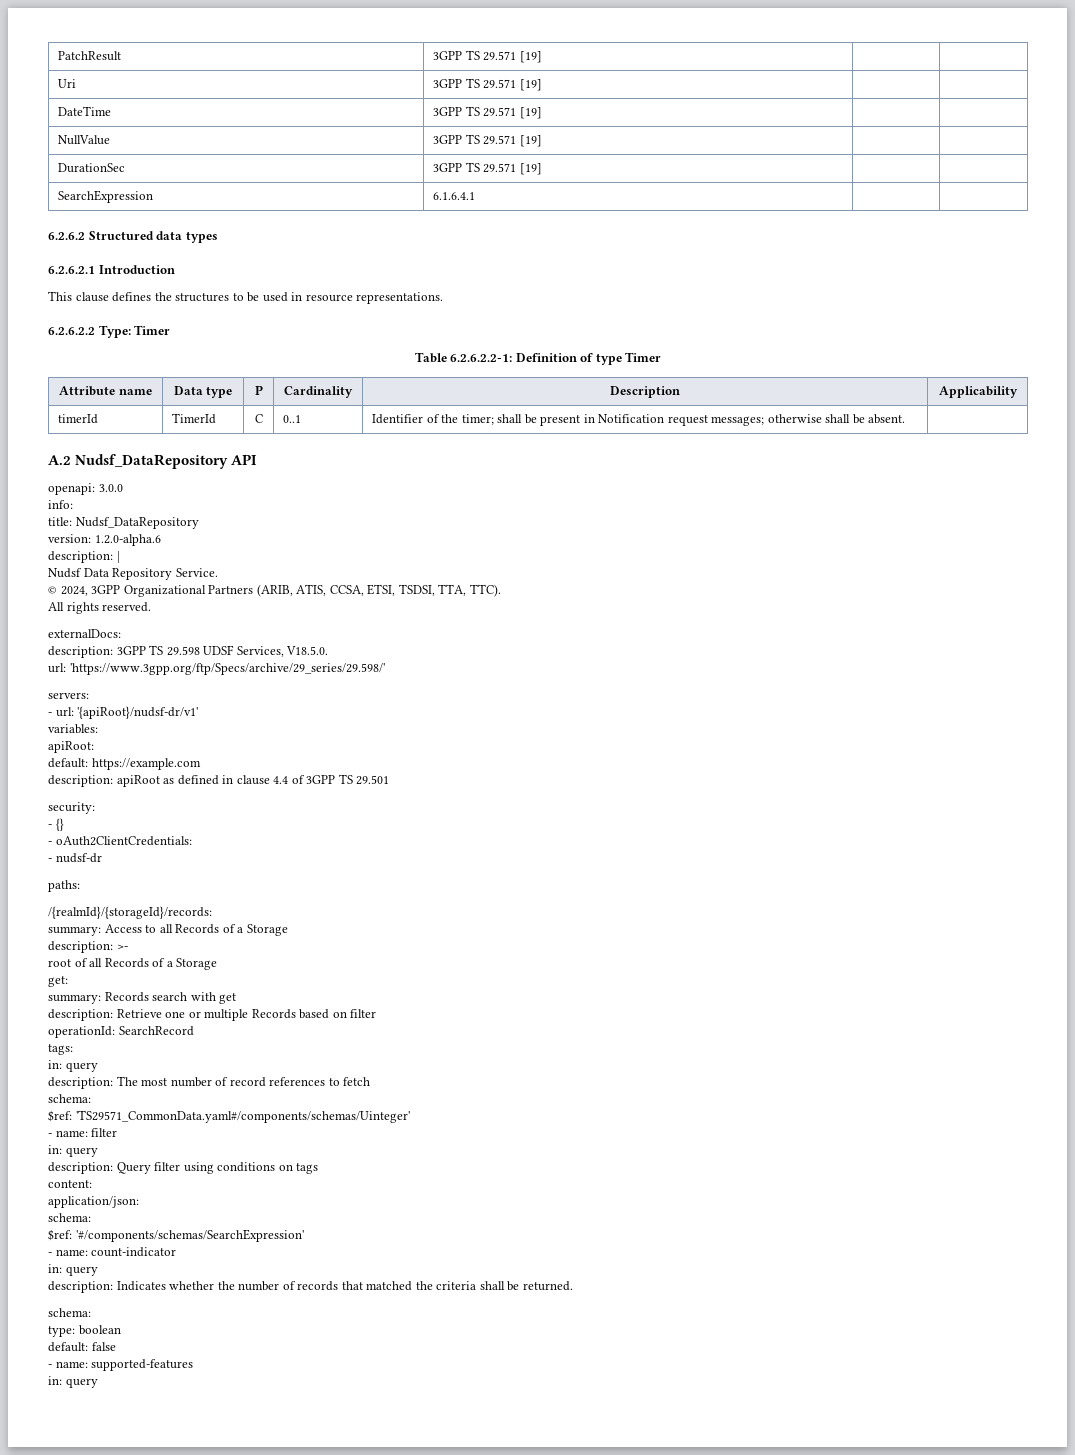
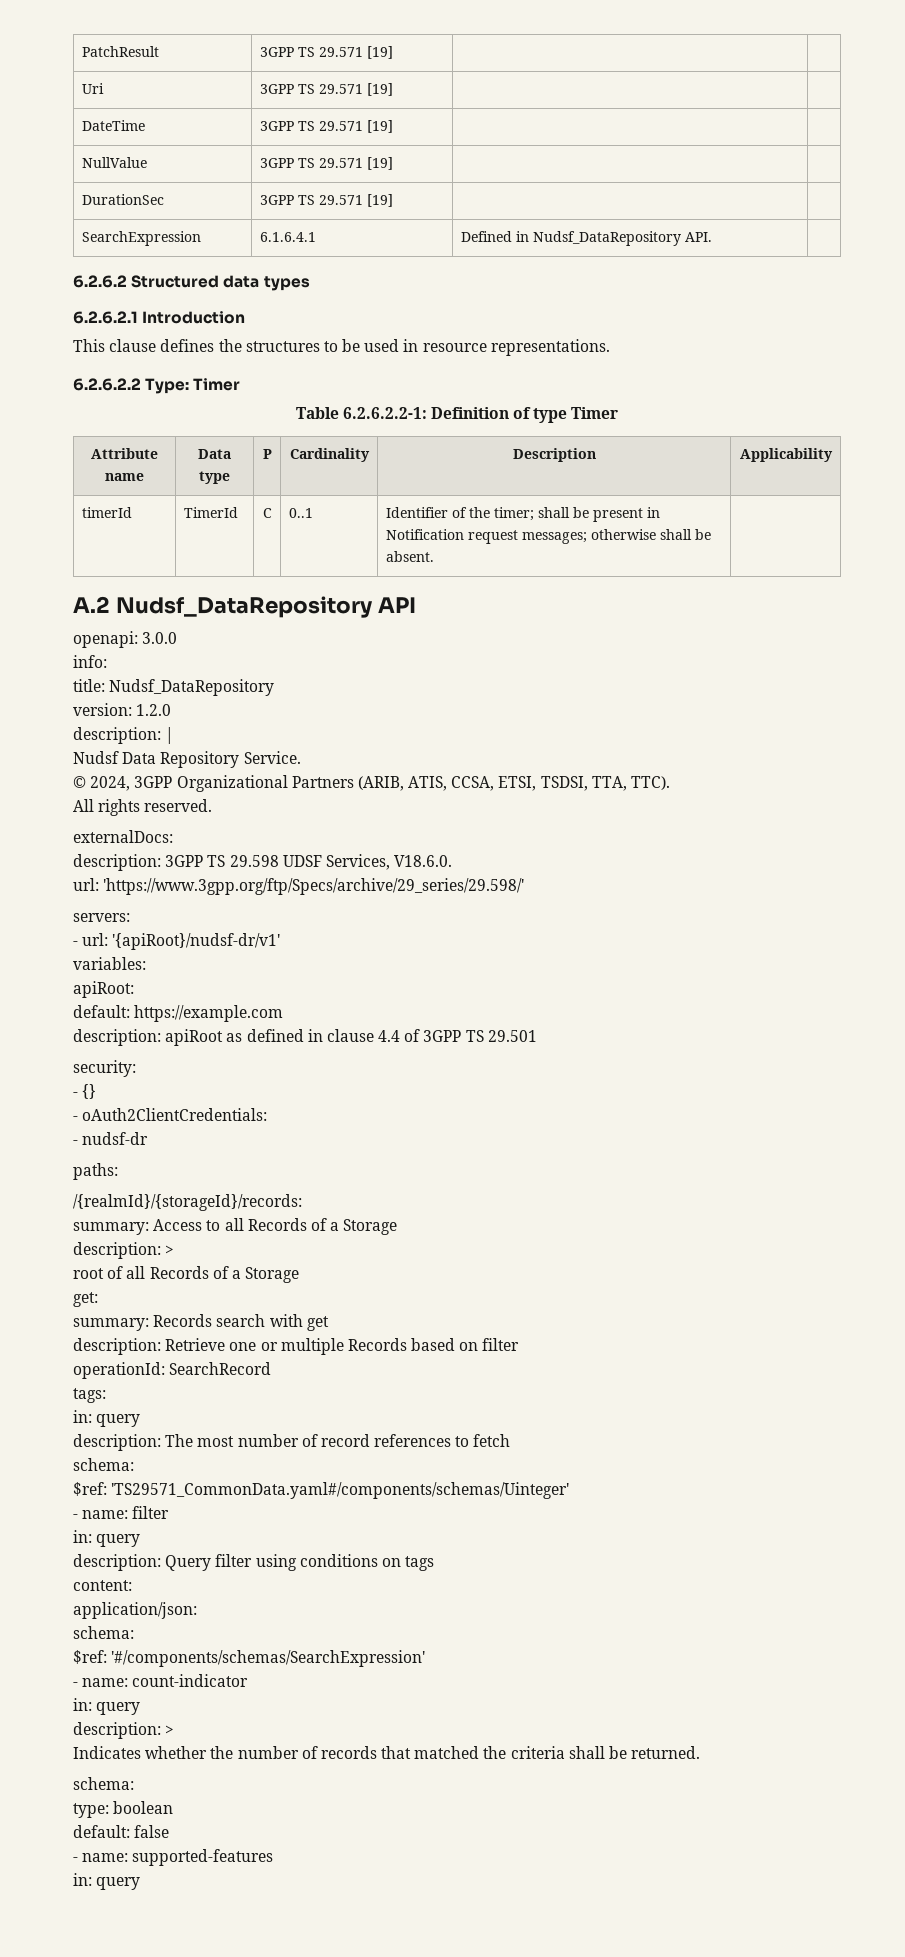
(476, 196) none -> [460,231,712,246] Defined in Nudsf_DataRepository API.
[94,534,161,546] 1.2.0-alpha.6 -> [136,704,172,716] 1.2.0
[286,646,329,655] V18.5.0. -> [394,855,453,867] V18.6.0.
[116,944,128,950] >- -> [165,1245,175,1255] >
(113, 1287) none -> [165,1725,175,1735] > //

